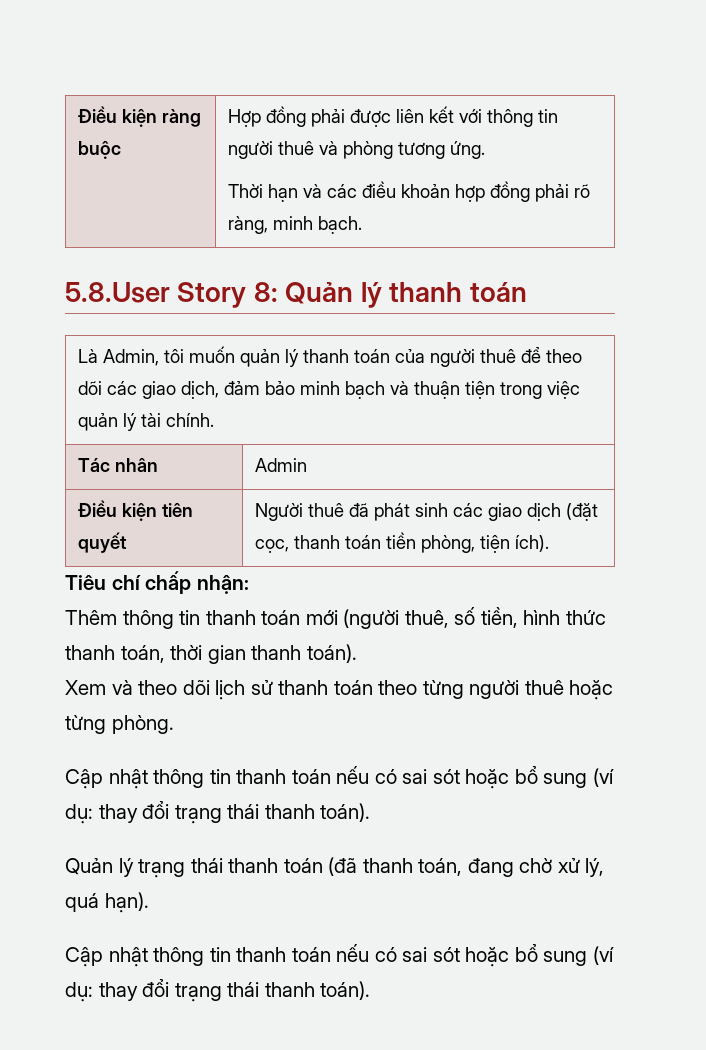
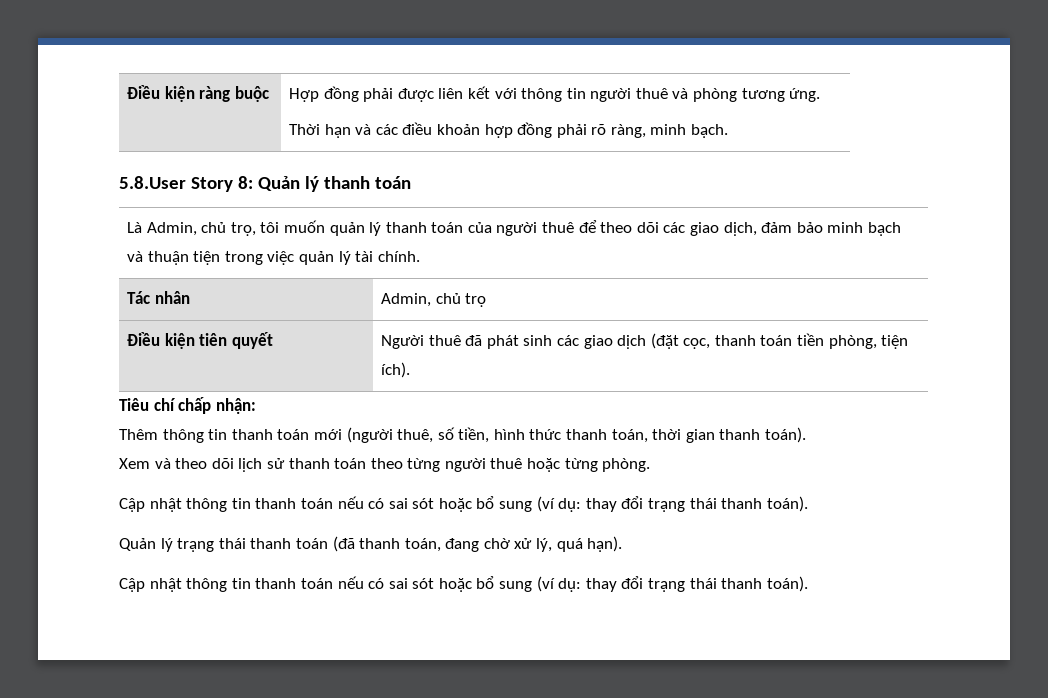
(160, 357) none -> [201,222,256,236] chủ trọ,
[255,458,308,472] Admin -> [380,293,487,307] Admin, chủ trọ

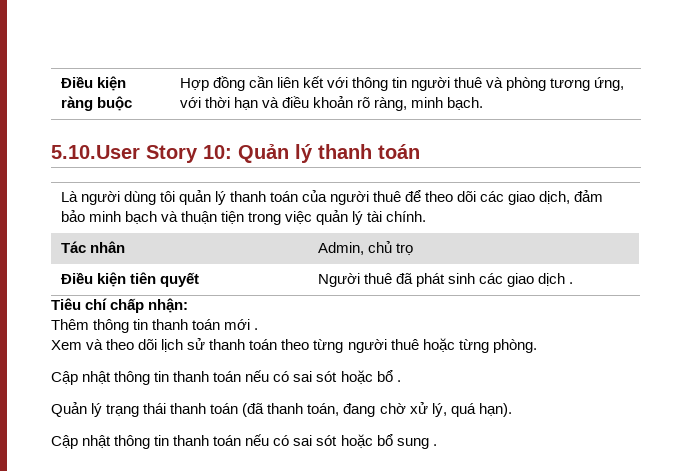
[363,88,434,102] phải được -> [248,76,273,88] cần
[789,88,821,102] [288,124,320,135] ứng. // Thời -> [594,77,625,91] [179,97,230,108] ứng, với thời
[375,124,398,135] các -> (279, 102) none
[484,122,587,138] hợp đồng phải -> (353, 102) none
[119,176,253,192] 5.8.User Story 8: -> [51,145,232,163] 5.10.User Story 10:
[146,220,325,236] Admin, chủ trọ, tôi muốn -> [80,191,175,205] người dùng tôi
[650,333,909,349] [380,362,410,378] (đặt cọc, thanh toán tiền phòng, tiện ích). -> [568,282,573,284] .
[346,427,807,443] (người thuê, số tiền, hình thức thanh toán, thời gian thanh toán). -> [254,328,259,330] .
[499,496,808,512] sung (ví dụ: thay đổi trạng thái thanh toán). -> [396,380,401,382] .
[536,576,808,592] (ví dụ: thay đổi trạng thái thanh toán). -> [432,444,437,446] .

